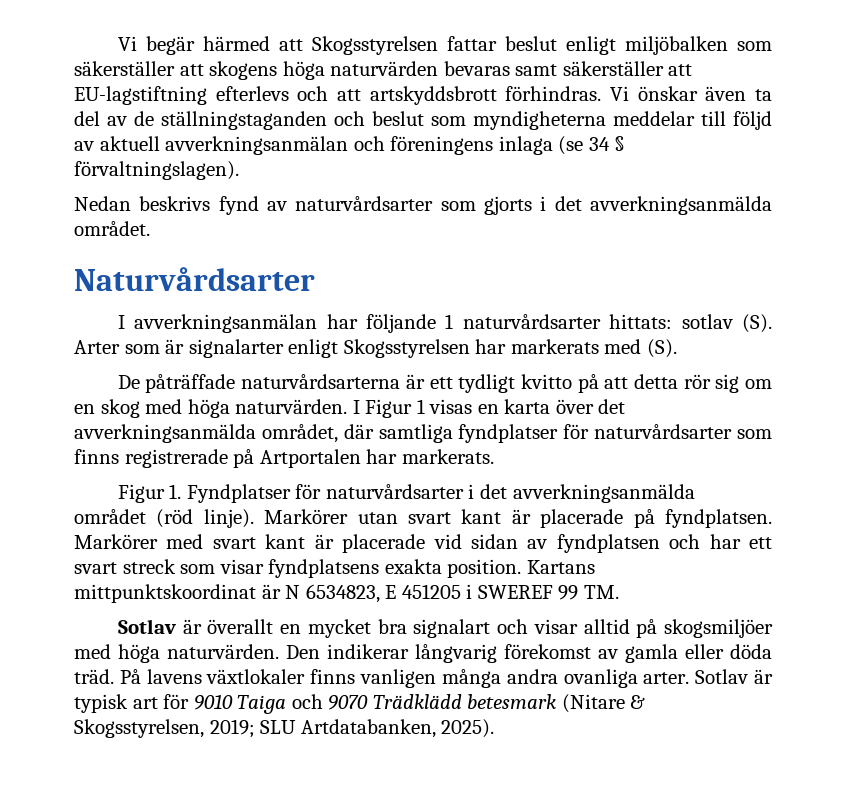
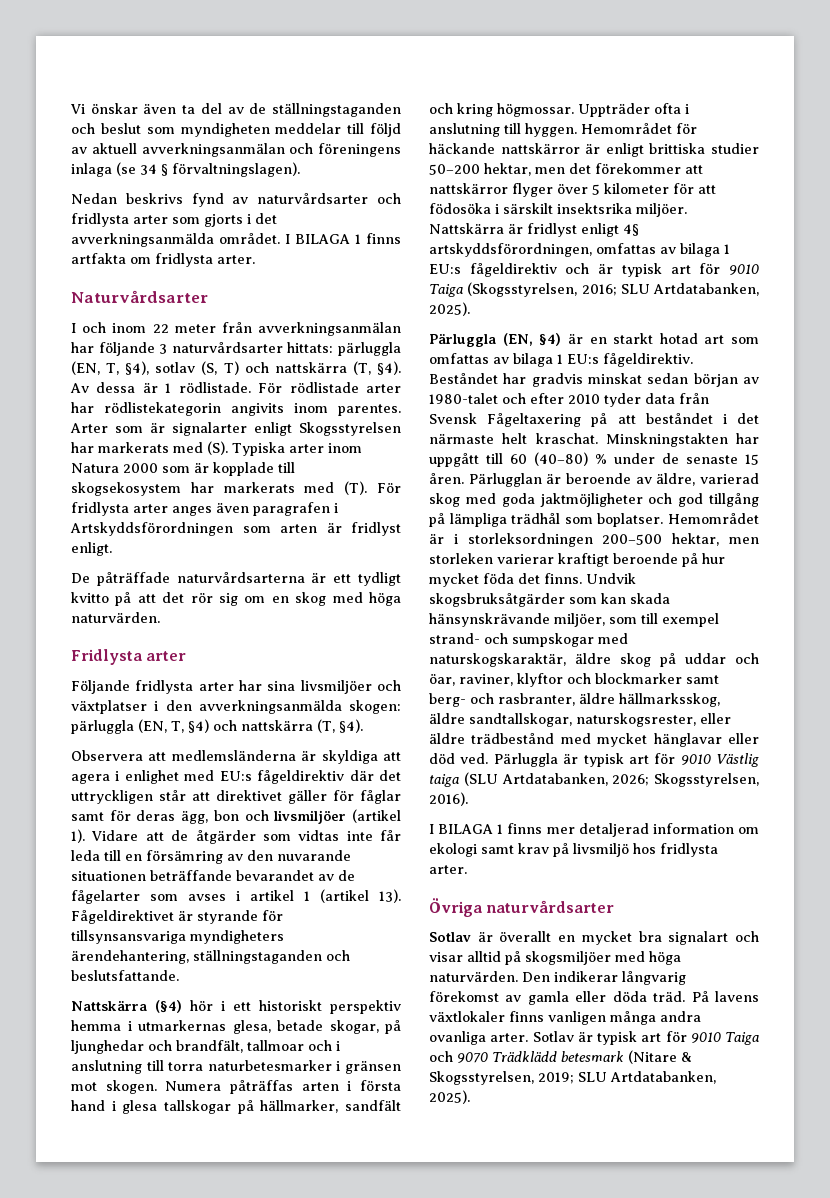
[117,36,772,55] [74,61,693,80] [74,86,630,105] Vi begär härmed att Skogsstyrelsen fattar beslut enligt miljöbalken som säkerställer att skogens höga naturvärden bevaras samt säkerställer att EU-lagstiftning efterlevs och att artskyddsbrott förhindras. Vi -> [70,104,85,114] Vi
[473,111,606,130] myndigheterna -> [180,123,270,137] myndigheten
(434, 203) none -> [377,193,402,204] [71,213,168,227] och fridlysta arter
[74,267,315,291] [117,315,125,329] // Naturvårdsarter // I -> [285,233,401,244] [71,253,255,267] [71,290,208,303] [71,322,252,333] I BILAGA 1 finns artfakta om fridlysta arter. // Naturvårdsarter // I och inom 22 meter från
[445,314,454,329] 1 -> [159,344,168,354] 3
[681,314,773,333] sotlav (S). -> [338,342,401,356] [71,361,401,375] [70,382,401,393] [71,402,401,416] pärluggla (EN, T, §4), sotlav (S, T) och nattskärra (T, §4). Av dessa är 1 rödlistade. För rödlistade arter har rödlistekategorin angivits inom parentes.
(677, 348) none -> [232,442,362,456] [71,462,295,476] [71,481,402,496] [71,502,338,516] [70,522,401,536] [71,542,112,556] Typiska arter inom Natura 2000 som är kopplade till skogsekosystem har markerats med (T). För fridlysta arter anges även paragrafen i Artskyddsförordningen som arten är fridlyst enligt.
[633,374,678,389] detta -> [162,592,185,603] det
[352,399,626,418] [74,424,772,443] [74,449,494,468] [117,484,695,503] [74,509,772,528] [74,534,772,553] [74,559,595,578] [74,584,619,603] I Figur 1 visas en karta över det avverkningsanmälda området, där samtliga fyndplatser för naturvårdsarter som finns registrerade på Artportalen har markerats. // Figur 1. Fyndplatser för naturvårdsarter i det avverkningsanmälda området (röd linje). Markörer utan svart kant är placerade på fyndplatsen. Markörer med svart kant är placerade vid sidan av fyndplatsen och har ett svart streck som visar fyndplatsens exakta position. Kartans mittpunktskoordinat är N 6534823, E 451205 i SWEREF 99 TM. -> [71,649,187,665] [71,680,401,694] [71,700,401,714] [71,719,363,734] [71,750,401,764] [71,770,401,784] [71,790,401,804] [71,809,402,824] [71,829,401,844] [71,850,351,864] [71,870,355,881] [71,889,401,904] [71,910,283,924] [71,930,284,944] [71,950,350,964] [71,970,179,981] [71,1000,401,1014] [71,1020,401,1034] [71,1040,340,1054] [71,1060,401,1074] [71,1080,401,1094] [71,1100,401,1114] [429,103,689,117] [429,123,697,137] [429,143,759,157] [429,163,703,176] [429,183,716,197] [429,203,687,217] [429,223,639,237] [429,243,730,257] [429,263,759,277] [429,282,759,297] [429,302,470,316] [429,333,759,347] [429,353,693,367] [429,373,759,387] [429,393,709,407] [429,413,759,427] [429,433,759,447] [429,452,759,467] [429,473,759,487] [429,493,759,507] [429,513,759,527] [429,533,759,547] [429,553,725,567] [429,573,636,587] [429,593,670,607] [429,613,719,627] [429,633,628,647] [429,653,759,667] [429,673,719,687] [429,693,720,707] [429,713,731,727] [429,733,759,747] [429,753,759,767] [429,772,759,787] [429,792,468,806] [429,823,759,837] [429,843,718,857] [429,865,467,874] [429,898,615,917] // Fridlysta arter // Följande fridlysta arter har sina livsmiljöer och växtplatser i den avverkningsanmälda skogen: pärluggla (EN, T, §4) och nattskärra (T, §4). // Observera att medlemsländerna är skyldiga att agera i enlighet med EU:s fågeldirektiv där det uttryckligen står att direktivet gäller för fåglar samt för deras ägg, bon och livsmiljöer (artikel 1). Vidare att de åtgärder som vidtas inte får leda till en försämring av den nuvarande situationen beträffande bevarandet av de fågelarter som avses i artikel 1 (artikel 13). Fågeldirektivet är styrande för tillsynsansvariga myndigheters ärendehantering, ställningstaganden och beslutsfattande. // Nattskärra (§4) hör i ett historiskt perspektiv hemma i utmarkernas glesa, betade skogar, på ljunghedar och brandfält, tallmoar och i anslutning till torra naturbetesmarker i gränsen mot skogen. Numera påträffas arten i första hand i glesa tallskogar på hällmarker, sandfält och kring högmossar. Uppträder ofta i anslutning till hyggen. Hemområdet för häckande nattskärror är enligt brittiska studier 50–200 hektar, men det förekommer att nattskärror flyger över 5 kilometer för att födosöka i särskilt insektsrika miljöer. Nattskärra är fridlyst enligt 4§ artskyddsförordningen, omfattas av bilaga 1 EU:s fågeldirektiv och är typisk art för 9010 Taiga (Skogsstyrelsen, 2016; SLU Artdatabanken, 2025). // Pärluggla (EN, §4) är en starkt hotad art som omfattas av bilaga 1 EU:s fågeldirektiv. Beståndet har gradvis minskat sedan början av 1980-talet och efter 2010 tyder data från Svensk Fågeltaxering på att beståndet i det närmaste helt kraschat. Minskningstakten har uppgått till 60 (40–80) % under de senaste 15 åren. Pärlugglan är beroende av äldre, varierad skog med goda jaktmöjligheter och god tillgång på lämpliga trädhål som boplatser. Hemområdet är i storleksordningen 200–500 hektar, men storleken varierar kraftigt beroende på hur mycket föda det finns. Undvik skogsbruksåtgärder som kan skada hänsynskrävande miljöer, som till exempel strand- och sumpskogar med naturskogskaraktär, äldre skog på uddar och öar, raviner, klyftor och blockmarker samt berg- och rasbranter, äldre hällmarksskog, äldre sandtallskogar, naturskogsrester, eller äldre trädbestånd med mycket hänglavar eller död ved. Pärluggla är typisk art för 9010 Västlig taiga (SLU Artdatabanken, 2026; Skogsstyrelsen, 2016). // I BILAGA 1 finns mer detaljerad information om ekologi samt krav på livsmiljö hos fridlysta arter. // Övriga naturvårdsarter

